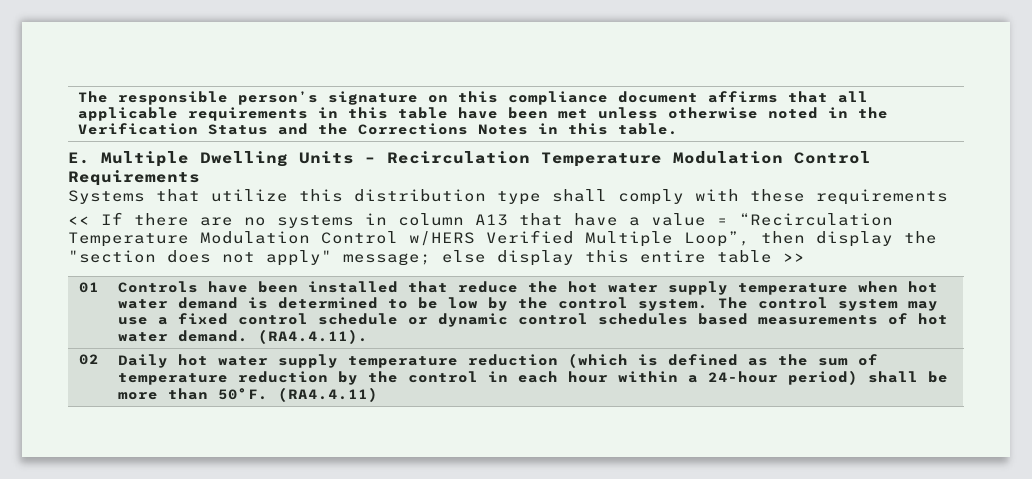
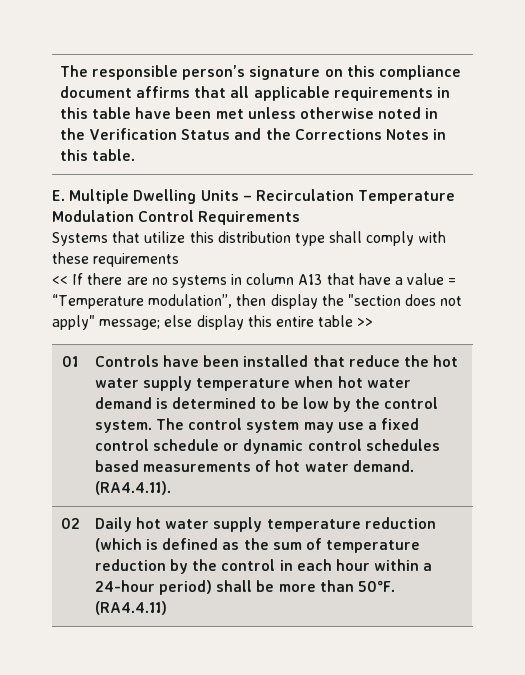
[739,213,893,226] [68,230,750,247] “Recirculation Temperature Modulation Control w/HERS Verified Multiple Loop”, -> [52,294,233,309] “Temperature modulation”,

